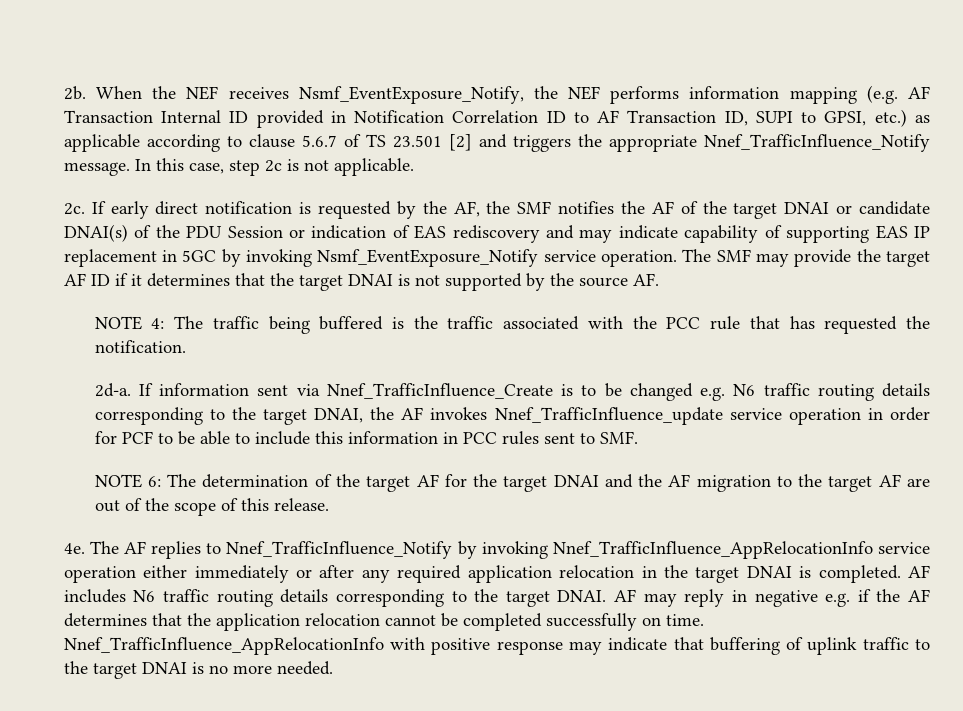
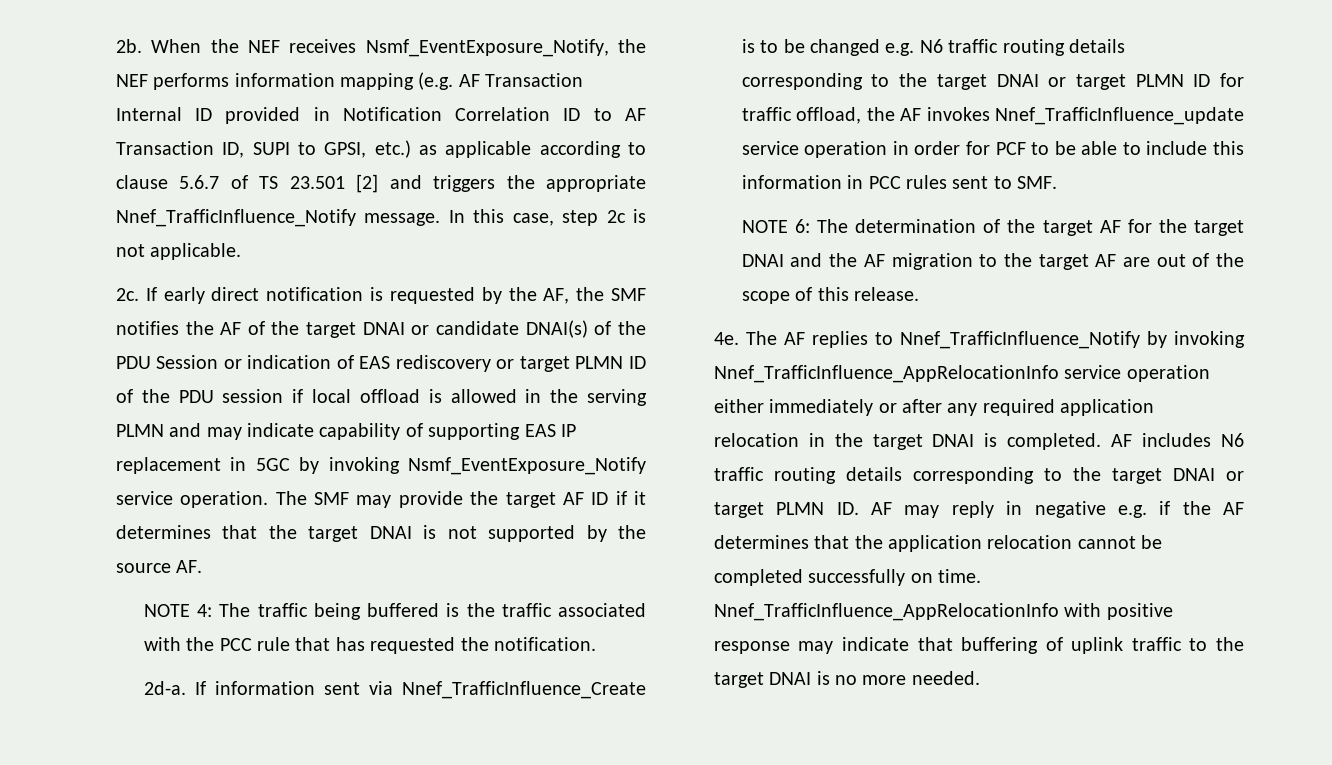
(540, 234) none -> [496,356,647,372] [115,389,647,406] [115,424,164,437] or target PLMN ID of the PDU session if local offload is allowed in the serving PLMN
[314,408,364,423] DNAI, -> [996,73,1244,90] [741,107,862,124] DNAI or target PLMN ID for traffic offload,
[557,590,607,602] DNAI. -> [1172,468,1244,481] [713,502,859,518] DNAI or target PLMN ID.

